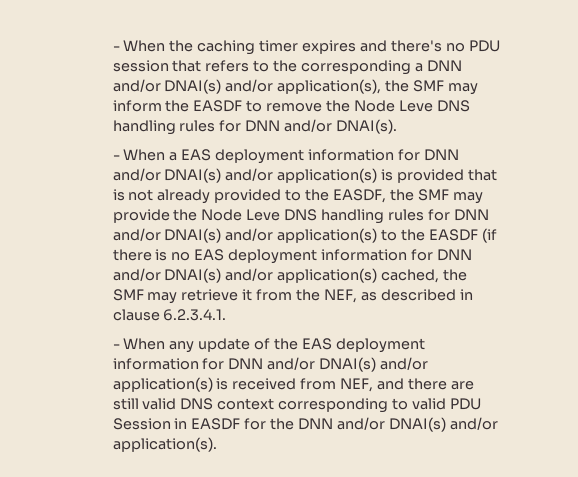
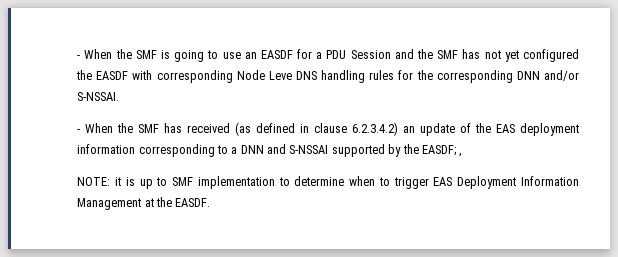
[112,40,500,55] [112,60,462,75] [112,79,478,95] [112,100,470,112] [112,119,398,135] [112,149,459,164] [112,168,497,183] [112,189,483,204] [112,209,489,224] [112,228,497,243] [112,249,472,264] [112,268,468,283] [112,289,473,304] [112,309,227,321] [112,338,195,353] - When the caching timer expires and there's no PDU session that refers to the corresponding a DNN and/or DNAI(s) and/or application(s), the SMF may inform the EASDF to remove the Node Leve DNS handling rules for DNN and/or DNAI(s). // - When a EAS deployment information for DNN and/or DNAI(s) and/or application(s) is provided that is not already provided to the EASDF, the SMF may provide the Node Leve DNS handling rules for DNN and/or DNAI(s) and/or application(s) to the EASDF (if there is no EAS deployment information for DNN and/or DNAI(s) and/or application(s) cached, the SMF may retrieve it from the NEF, as described in clause 6.2.3.4.1. // - When any -> [77,49,580,62] [76,70,579,83] [77,92,120,101] [77,122,416,136] - When the SMF is going to use an EASDF for a PDU Session and the SMF has not yet configured the EASDF with corresponding Node Leve DNS handling rules for the corresponding DNN and/or S-NSSAI. // - When the SMF has received (as defined in clause 6.2.3.4.2) an
[202,357,429,372] [112,377,474,392] [112,398,481,413] [112,417,498,432] [112,437,217,452] for DNN and/or DNAI(s) and/or application(s) is received from NEF, and there are still valid DNS context corresponding to valid PDU Session in EASDF for the DNN and/or DNAI(s) and/or application(s). -> [138,144,463,157] [77,176,579,189] [77,197,211,210] corresponding to a DNN and S-NSSAI supported by the EASDF; , // NOTE: it is up to SMF implementation to determine when to trigger EAS Deployment Information Management at the EASDF.

